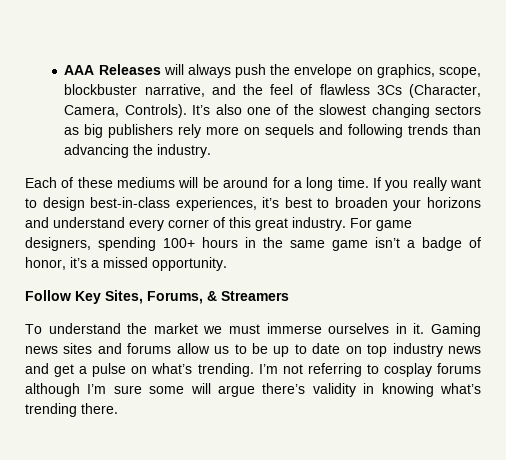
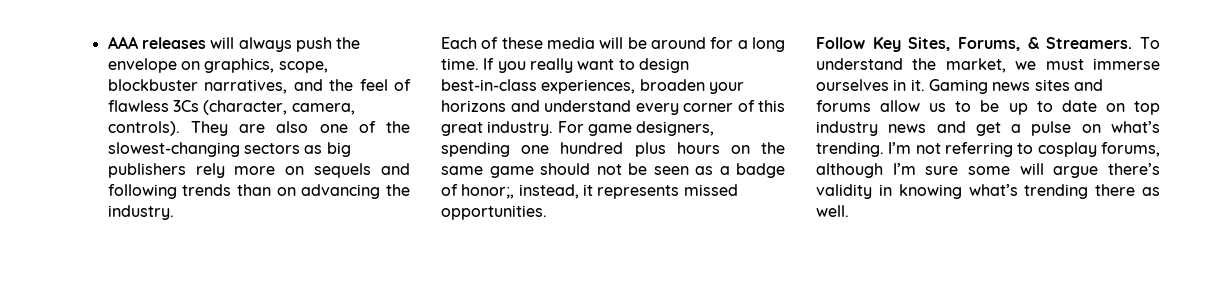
[98,64,161,75] Releases -> [142,37,207,49] releases
[144,84,205,97] narrative, -> [204,79,288,94] narratives,
[409,84,482,98] [64,104,211,118] (Character, Camera, Controls). It’s -> [203,100,355,115] [107,121,266,136] (character, camera, controls). They are
[319,104,430,118] slowest changing -> [107,142,240,157] slowest-changing
(481, 129) none -> [276,187,296,196] on
[117,177,176,188] mediums -> [547,37,595,49] media
[262,197,330,208] it’s best to -> (636, 86) none
[163,237,481,251] [25,257,227,271] 100+ hours in the same game isn’t a badge of honor, it’s a missed opportunity. -> [521,142,785,157] [441,163,785,178] [441,184,738,199] [441,205,547,220] one hundred plus hours on the same game should not be seen as a badge of honor;, instead, it represents missed opportunities.
[221,291,289,301] Streamers // -> [1046,37,1133,49] Streamers.
[153,323,198,334] market -> [945,58,1006,73] market,
[436,363,481,374] forums -> [1101,142,1160,157] forums,
[81,403,118,414] there. -> [1095,184,1160,196] [816,205,849,217] there as well.

